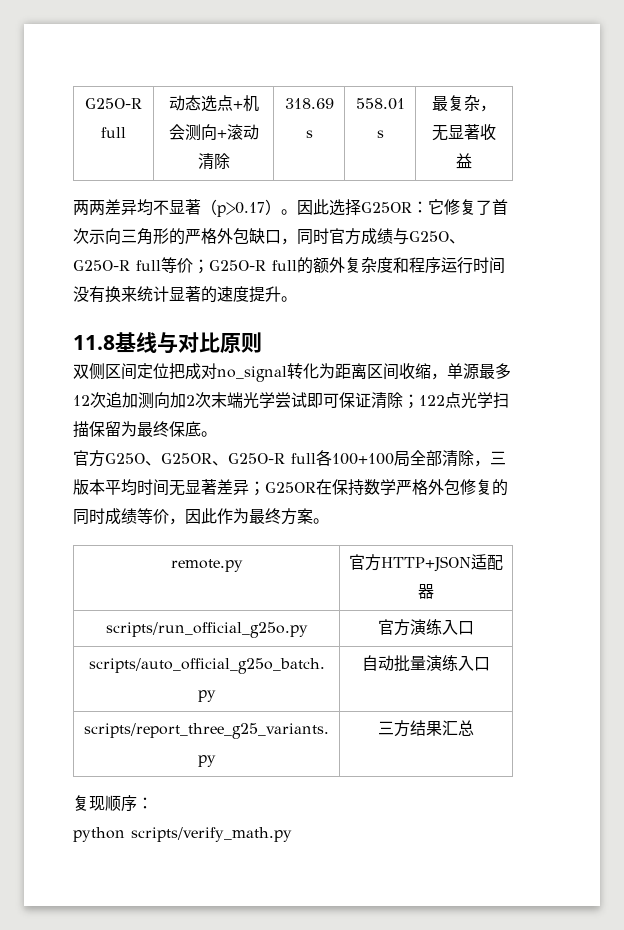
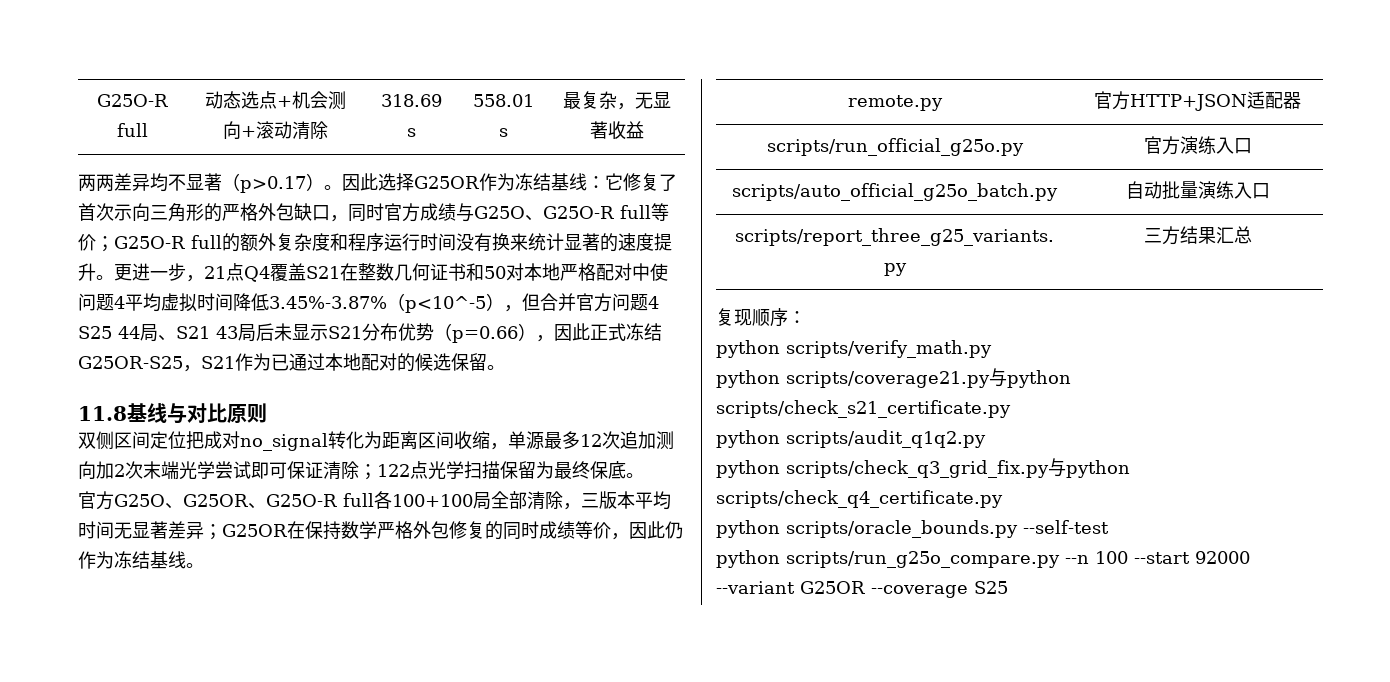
(412, 207) none -> [479,173,587,191] 作为冻结基线
(297, 299) none -> [114,263,668,282] [78,293,659,313] [78,323,662,343] [78,353,505,372] 更进一步，21点Q4覆盖S21在整数几何证书和50对本地严格配对中使问题4平均虚拟时间降低3.45%-3.87%（p<10^-5），但合并官方问题4 S25 44局、S21 43局后未显示S21分布优势（p=0.66），因此正式冻结G25OR-S25，S21作为已通过本地配对的候选保留。
[217,508,313,525] 作为最终方案 -> [665,521,683,539] [78,551,186,569] 仍作为冻结基线
(292, 834) none -> [716,368,1071,388] [716,400,1011,418] [716,430,986,448] [716,458,1130,478] [716,490,1003,508] [716,520,1109,538] [716,550,1250,568] [716,581,1008,598] // python scripts/coverage21.py与python scripts/check_s21_certificate.py // python scripts/audit_q1q2.py // python scripts/check_q3_grid_fix.py与python scripts/check_q4_certificate.py // python scripts/oracle_bounds.py --self-test // python scripts/run_g25o_compare.py --n 100 --start 92000 --variant G25OR --coverage S25

